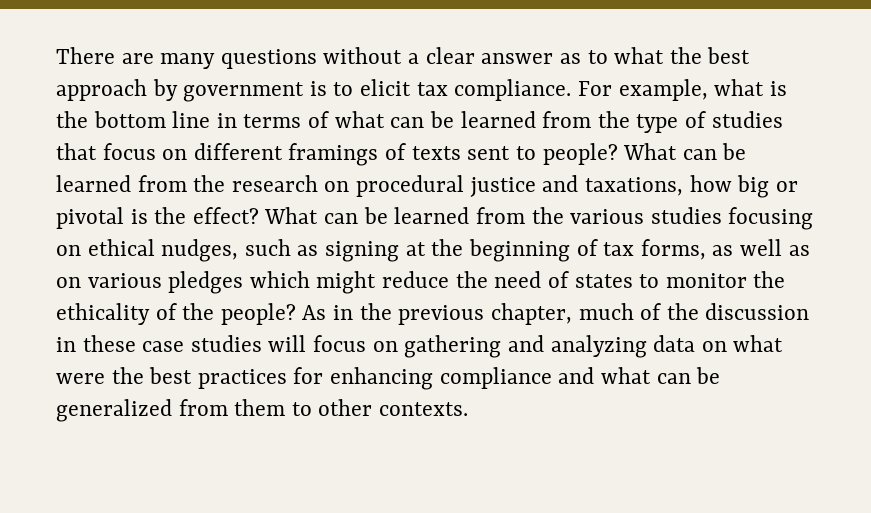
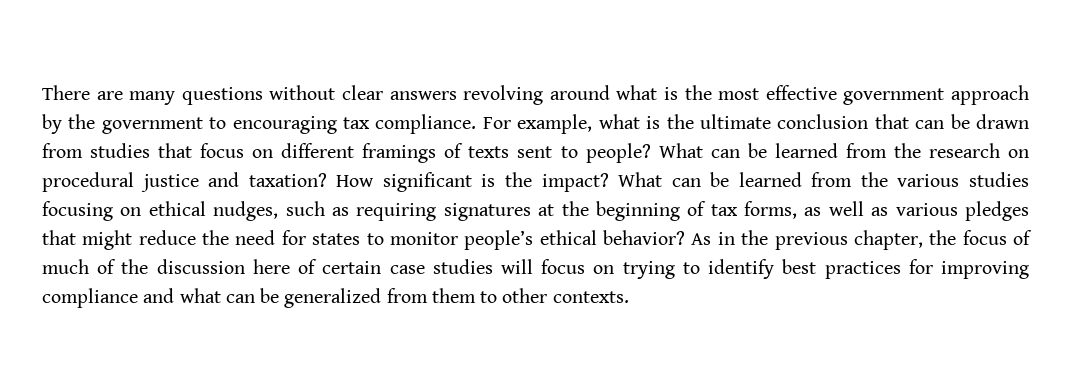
[408,47,751,64] [56,79,412,102] a clear answer as to what the best approach by government is to elicit -> [342,85,1030,105] [42,114,337,134] clear answers revolving around what is the most effective government approach by the government to encouraging
[93,111,706,133] bottom line in terms of what can be learned from the type of -> [699,114,1029,129] [42,143,83,158] ultimate conclusion that can be drawn from
[584,175,798,198] [56,207,259,229] taxations, how big or pivotal is the effect? -> [248,172,609,192] taxation? How significant is the impact?
[325,241,400,262] signing -> [356,203,531,221] requiring signatures
[56,277,81,288] on -> (889, 211) none
[249,271,310,288] which -> [42,230,76,245] that
[547,271,569,288] of -> [281,230,306,245] for
[753,271,786,288] [56,303,296,325] the ethicality of the people? -> [464,230,686,250] people’s ethical behavior?
(572, 314) none -> [929,230,1032,245] the focus of
[56,335,136,352] in these -> [252,259,382,274] here of certain
[404,335,784,358] [56,367,144,384] gathering and analyzing data on what were the -> [622,259,775,279] trying to identify
[330,367,434,390] enhancing -> [940,261,1029,279] improving

